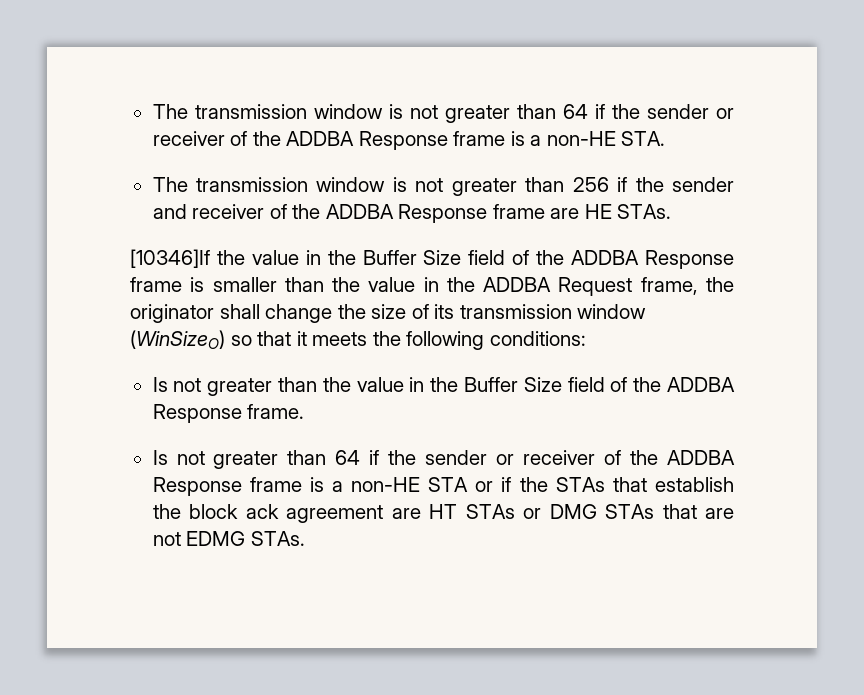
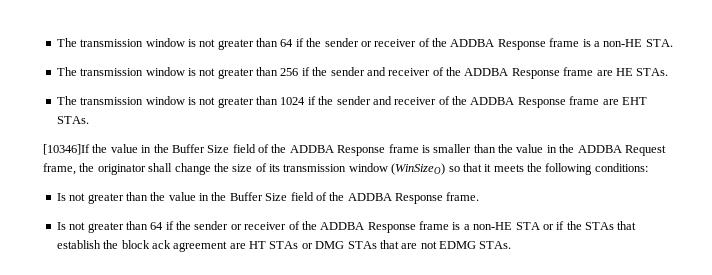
(672, 211) none -> [56,96,647,108] [56,116,89,124] // The transmission window is not greater than 1024 if the sender and receiver of the ADDBA Response frame are EHT STAs.

